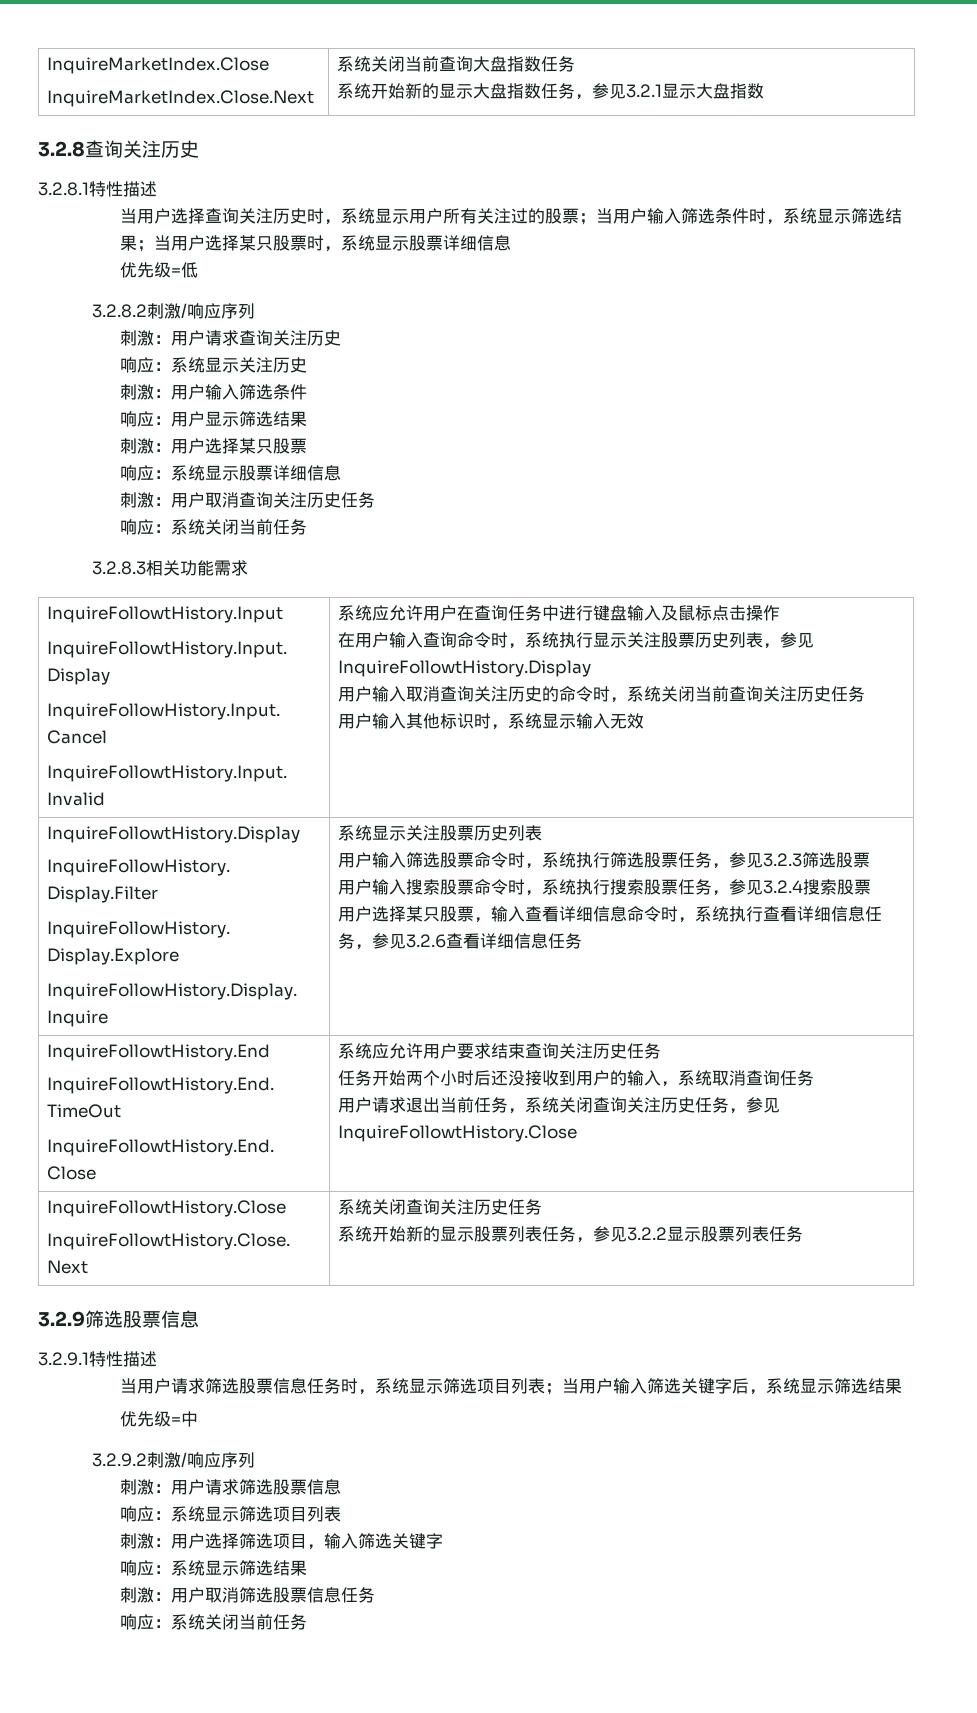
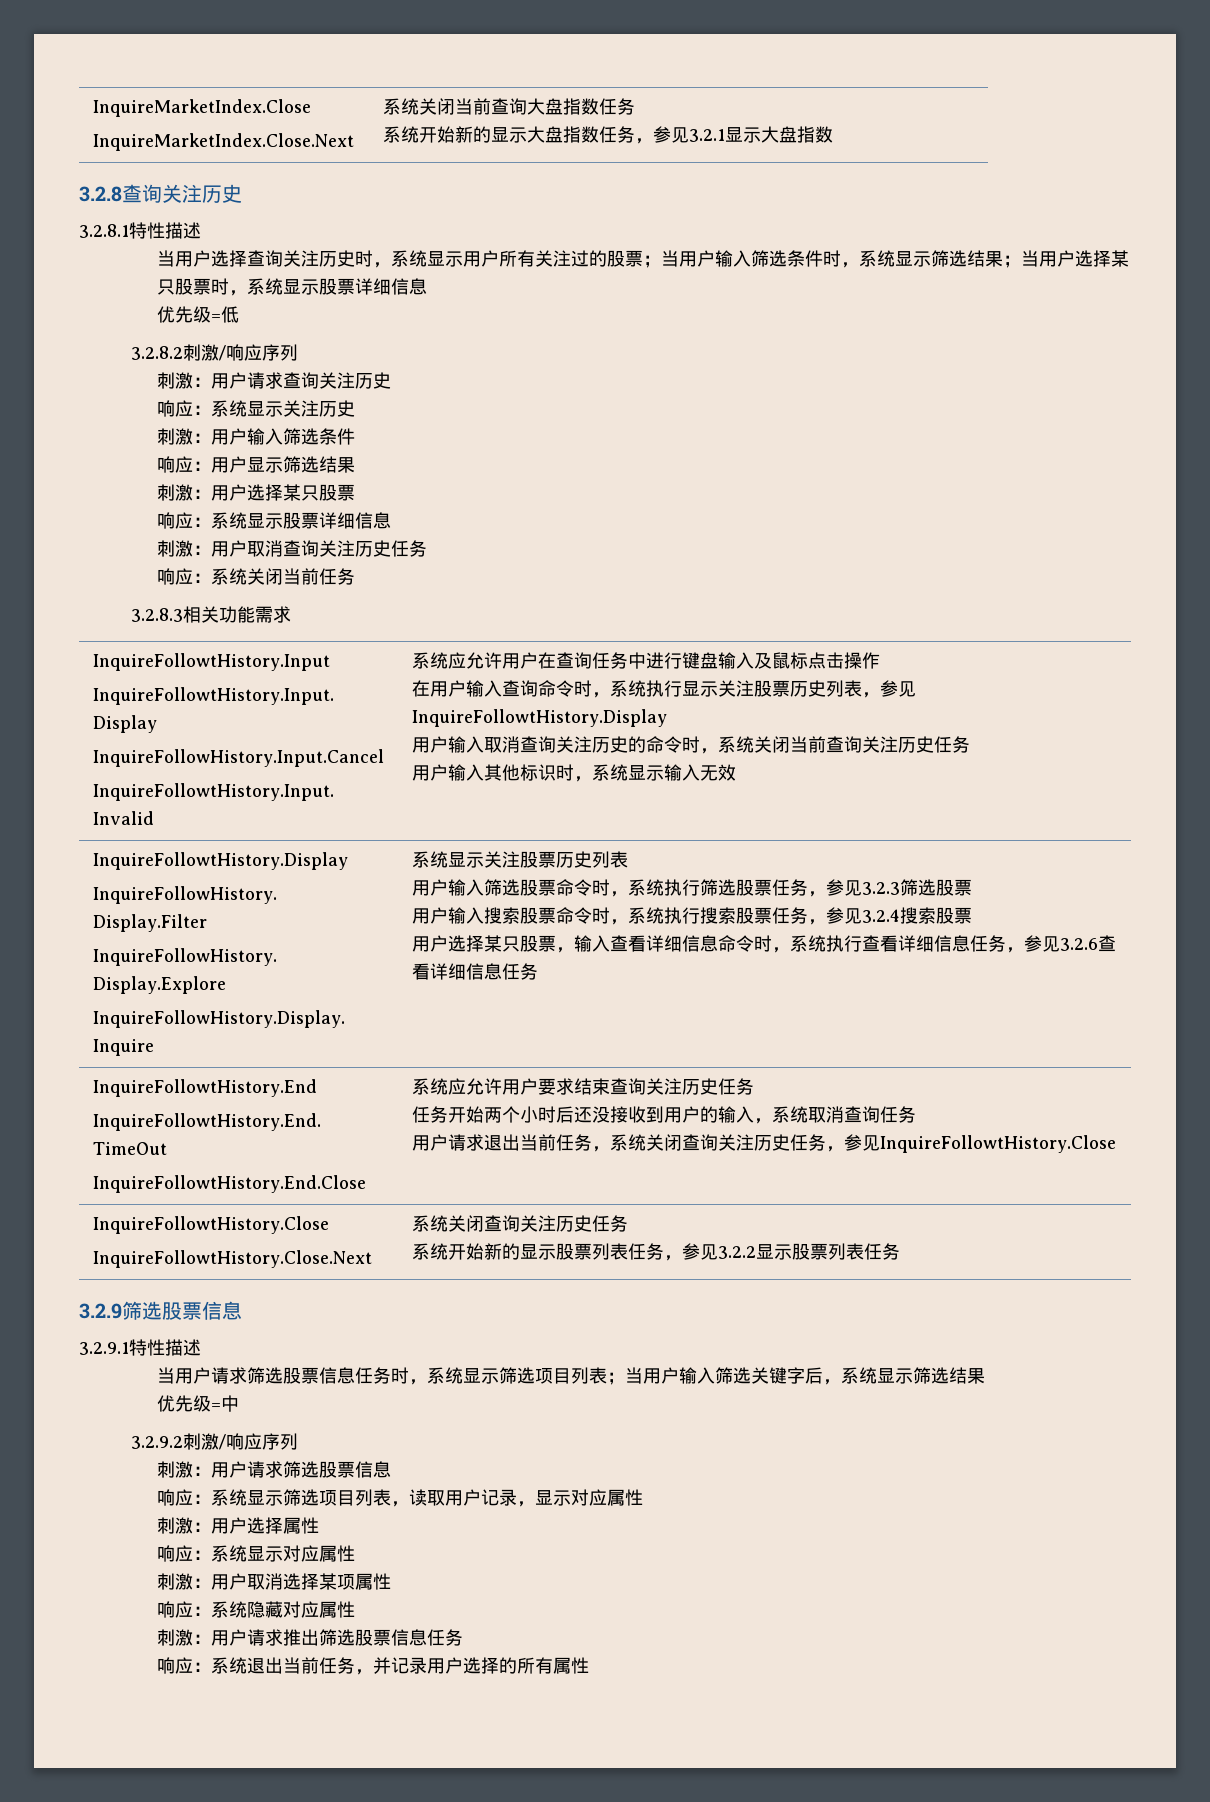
[119,1533,443,1550] [119,1560,307,1576] [119,1587,239,1603] // 刺激：用户选择筛选项目，输入筛选关键字 // 响应：系统显示筛选结果 // 刺激：用户取消 -> [391,1489,644,1507] [157,1517,320,1534] [157,1545,356,1562] [157,1573,392,1590] [157,1601,356,1618] [157,1629,320,1646] ，读取用户记录，显示对应属性 // 刺激：用户选择属性 // 响应：系统显示对应属性 // 刺激：用户取消选择某项属性 // 响应：系统隐藏对应属性 // 刺激：用户请求推出
[204,1614,307,1630] 关闭当前任务 -> [247,1657,590,1675] 退出当前任务，并记录用户选择的所有属性

